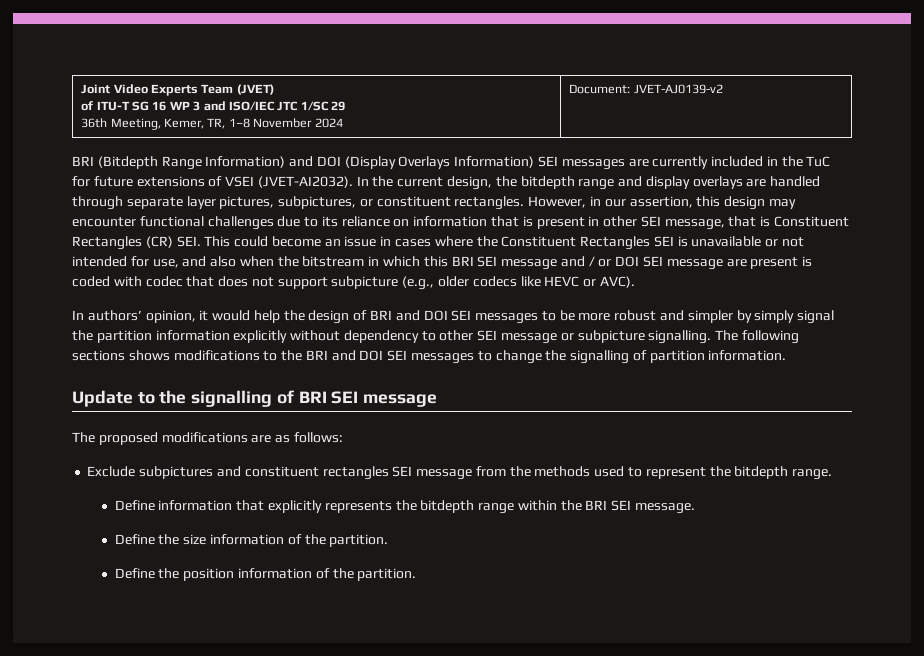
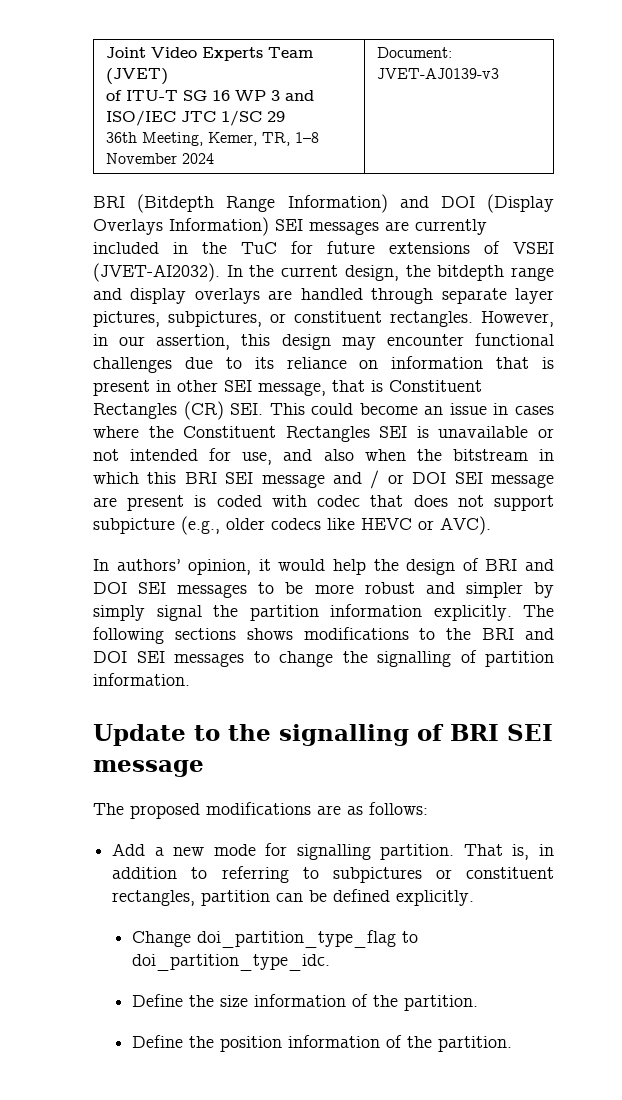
[633,84,723,94] JVET-AJ0139-v2 -> [376,68,499,79] JVET-AJ0139-v3
[233,330,712,344] explicitly without dependency to other SEI message or subpicture signalling. -> [433,605,512,621] explicitly.
[87,466,833,480] [114,500,696,514] Exclude subpictures and constituent rectangles SEI message from the methods used to represent the bitdepth range. // Define information that explicitly represents the bitdepth range within the BRI SEI message. -> [112,843,554,860] [112,866,554,883] [112,889,475,906] [131,930,418,948] [131,954,330,971] Add a new mode for signalling partition. That is, in addition to referring to subpictures or constituent rectangles, partition can be defined explicitly. // Change doi_partition_type_flag to doi_partition_type_idc.

